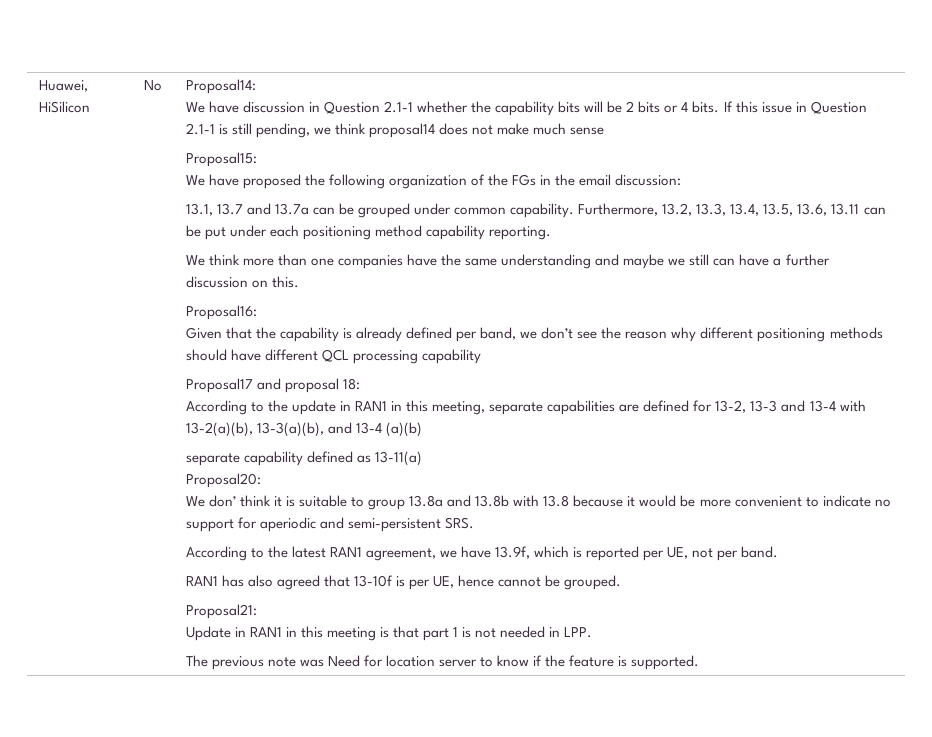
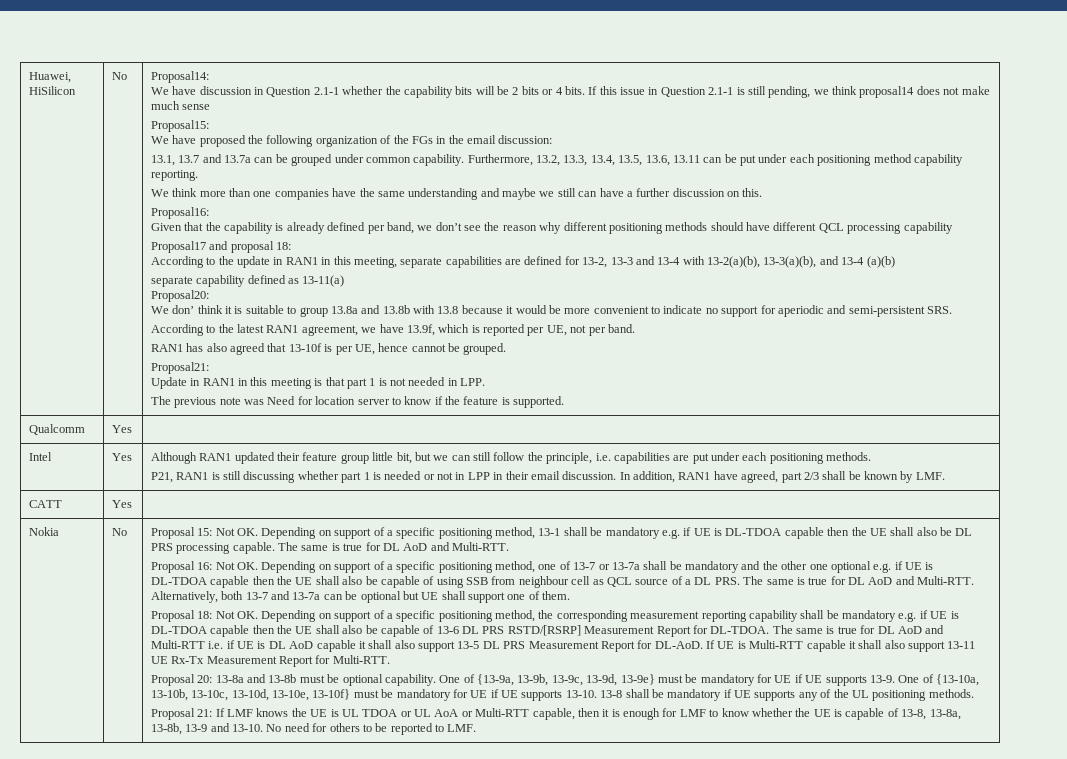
(700, 662) none -> [28,424,85,435] [111,425,132,433] [28,452,52,461] [111,453,132,461] [150,452,872,464] [150,471,945,483] [28,500,62,508] [111,500,132,508] [28,527,59,536] [111,528,127,536] [150,527,973,539] [150,542,510,554] [150,561,934,573] [150,576,975,588] [150,591,571,603] [150,610,959,622] [150,625,945,637] [150,640,976,652] [150,655,390,667] [150,674,980,686] [150,689,974,701] [150,708,961,720] [150,723,477,735] // Qualcomm | Yes | // Intel | Yes | Although RAN1 updated their feature group little bit, but we can still follow the principle, i.e. capabilities are put under each positioning methods. // P21, RAN1 is still discussing whether part 1 is needed or not in LPP in their email discussion. In addition, RAN1 have agreed, part 2/3 shall be known by LMF. // CATT | Yes | // Nokia | No | Proposal 15: Not OK. Depending on support of a specific positioning method, 13-1 shall be mandatory e.g. if UE is DL-TDOA capable then the UE shall also be DL PRS processing capable. The same is true for DL AoD and Multi-RTT. // Proposal 16: Not OK. Depending on support of a specific positioning method, one of 13-7 or 13-7a shall be mandatory and the other one optional e.g. if UE is DL-TDOA capable then the UE shall also be capable of using SSB from neighbour cell as QCL source of a DL PRS. The same is true for DL AoD and Multi-RTT. Alternatively, both 13-7 and 13-7a can be optional but UE shall support one of them. // Proposal 18: Not OK. Depending on support of a specific positioning method, the corresponding measurement reporting capability shall be mandatory e.g. if UE is DL-TDOA capable then the UE shall also be capable of 13-6 DL PRS RSTD/[RSRP] Measurement Report for DL-TDOA. The same is true for DL AoD and Multi-RTT i.e. if UE is DL AoD capable it shall also support 13-5 DL PRS Measurement Report for DL-AoD. If UE is Multi-RTT capable it shall also support 13-11 UE Rx-Tx Measurement Report for Multi-RTT. // Proposal 20: 13-8a and 13-8b must be optional capability. One of {13-9a, 13-9b, 13-9c, 13-9d, 13-9e} must be mandatory for UE if UE supports 13-9. One of {13-10a, 13-10b, 13-10c, 13-10d, 13-10e, 13-10f} must be mandatory for UE if UE supports 13-10. 13-8 shall be mandatory if UE supports any of the UL positioning methods. // Proposal 21: If LMF knows the UE is UL TDOA or UL AoA or Multi-RTT capable, then it is enough for LMF to know whether the UE is capable of 13-8, 13-8a, 13-8b, 13-9 and 13-10. No need for others to be reported to LMF.

